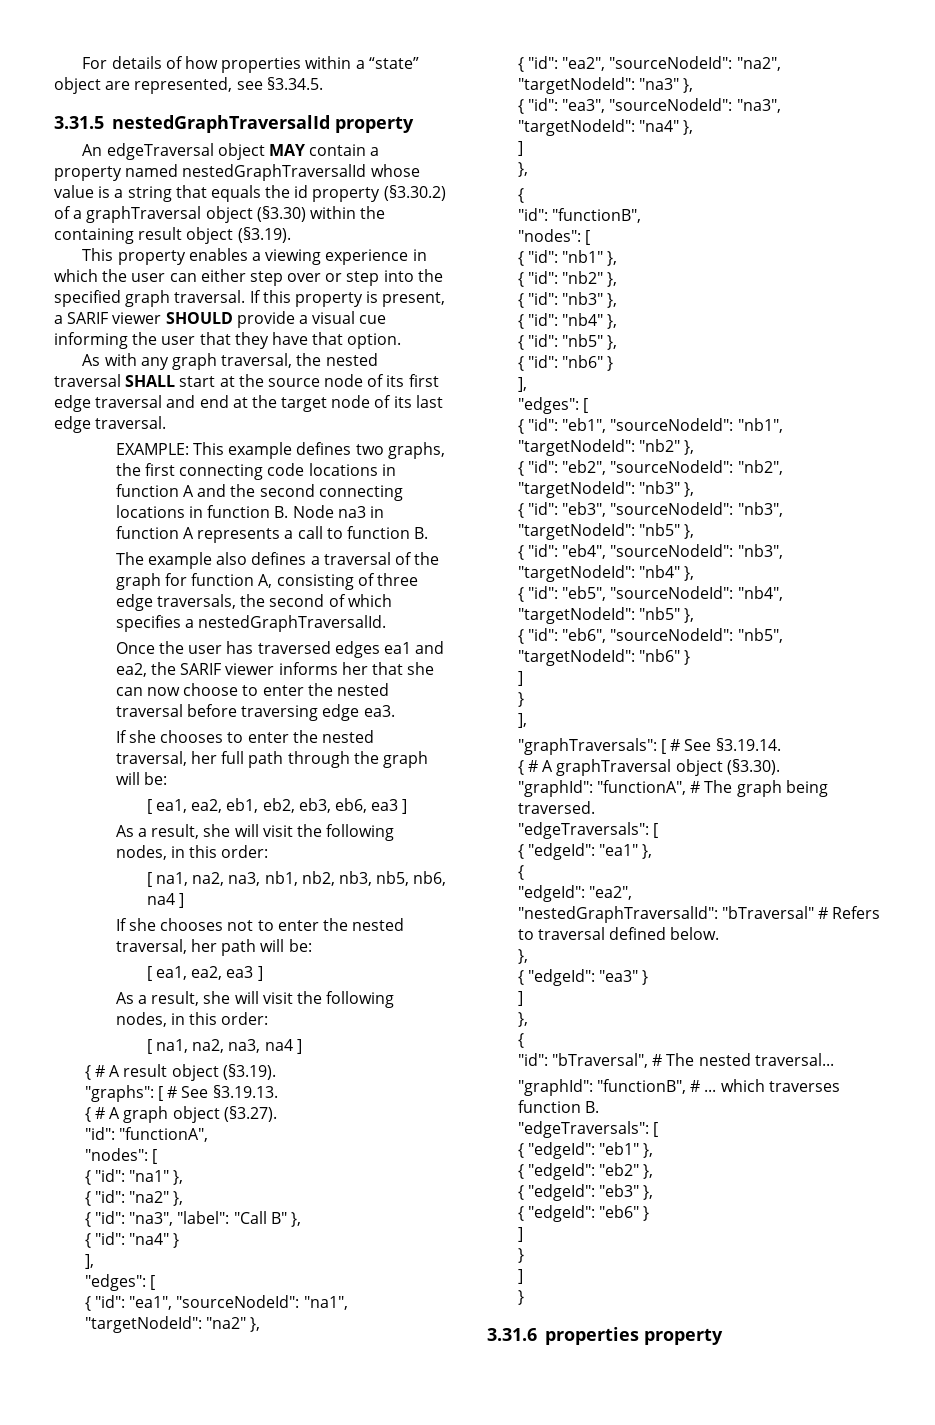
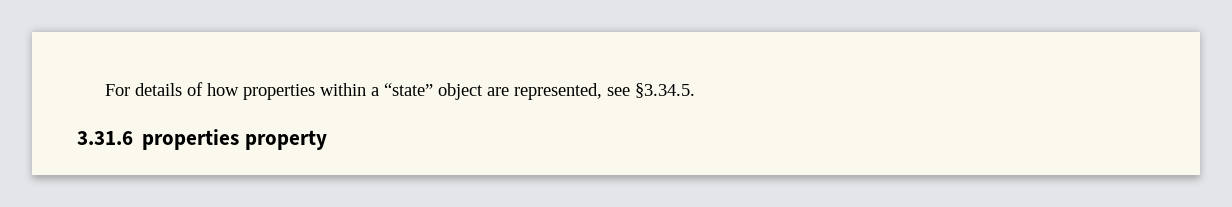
[54,115,414,133] [82,143,380,160] [54,164,420,181] [54,185,446,202] [54,206,386,223] [54,227,291,244] [82,248,427,265] [54,269,443,286] [54,290,446,307] [54,311,387,328] [54,332,402,349] [82,353,378,370] [54,374,439,387] [54,395,443,412] [54,416,167,433] [115,442,445,459] [115,463,396,480] [115,484,403,501] [115,505,384,518] [115,526,429,543] [115,552,440,569] [115,573,418,590] [115,594,392,611] [115,615,387,632] [115,641,445,658] [115,662,435,677] [115,683,389,696] [115,704,395,721] [115,730,374,743] [115,751,428,768] [115,772,168,785] [146,798,408,814] [115,824,395,841] [115,845,269,860] [146,871,447,887] [146,893,184,908] [115,918,405,931] [115,939,312,956] [146,966,263,981] [115,991,395,1008] [115,1012,269,1027] [146,1039,302,1054] [84,1064,276,1081] [84,1085,278,1102] [84,1106,277,1123] [84,1127,209,1142] [84,1148,158,1164] [84,1169,184,1185] [84,1190,184,1206] [84,1211,302,1227] [84,1232,180,1248] [84,1254,94,1269] [84,1274,156,1291] [84,1295,348,1311] [84,1316,261,1333] [517,56,781,72] [517,77,694,94] [517,98,781,114] [517,119,694,136] [517,141,523,156] [517,162,528,177] [517,188,524,203] [517,208,642,223] [517,229,591,245] [517,250,618,266] [517,271,618,287] [517,292,618,308] [517,313,618,329] [517,334,618,350] [517,355,614,371] [517,377,527,392] [517,397,589,414] [517,418,783,434] [517,439,695,456] [517,460,783,476] [517,481,695,498] [517,502,783,518] [517,523,695,540] [517,544,783,560] [517,565,695,582] [517,586,783,602] [517,607,695,624] [517,628,783,644] [517,649,691,666] [517,671,523,686] [517,692,524,707] [517,713,527,728] [517,738,781,755] [517,759,780,776] [517,780,828,797] [517,801,595,814] [517,822,659,839] [517,843,653,860] [517,865,524,880] [517,885,633,902] [517,906,881,923] [517,927,720,940] [517,949,528,964] [517,969,649,986] [517,991,523,1006] [517,1012,528,1027] [517,1033,524,1048] [517,1053,834,1068] [517,1079,840,1096] [517,1100,600,1113] [517,1121,659,1138] [517,1142,654,1159] [517,1163,654,1180] [517,1184,654,1201] [517,1205,650,1222] [517,1227,523,1242] [517,1248,524,1263] [517,1269,523,1284] [517,1290,524,1305] // 3.31.5 nestedGraphTraversalId property // An edgeTraversal object MAY contain a property named nestedGraphTraversalId whose value is a string that equals the id property (§3.30.2) of a graphTraversal object (§3.30) within the containing result object (§3.19). // This property enables a viewing experience in which the user can either step over or step into the specified graph traversal. If this property is present, a SARIF viewer SHOULD provide a visual cue informing the user that they have that option. // As with any graph traversal, the nested traversal SHALL start at the source node of its first edge traversal and end at the target node of its last edge traversal. // EXAMPLE: This example defines two graphs, the first connecting code locations in function A and the second connecting locations in function B. Node na3 in function A represents a call to function B. // The example also defines a traversal of the graph for function A, consisting of three edge traversals, the second of which specifies a nestedGraphTraversalId. // Once the user has traversed edges ea1 and ea2, the SARIF viewer informs her that she can now choose to enter the nested traversal before traversing edge ea3. // If she chooses to enter the nested traversal, her full path through the graph will be: // [ ea1, ea2, eb1, eb2, eb3, eb6, ea3 ] // As a result, she will visit the following nodes, in this order: // [ na1, na2, na3, nb1, nb2, nb3, nb5, nb6, na4 ] // If she chooses not to enter the nested traversal, her path will be: // [ ea1, ea2, ea3 ] // As a result, she will visit the following nodes, in this order: // [ na1, na2, na3, na4 ] // { # A result object (§3.19). // "graphs": [ # See §3.19.13. // { # A graph object (§3.27). // "id": "functionA", // "nodes": [ // { "id": "na1" }, // { "id": "na2" }, // { "id": "na3", "label": "Call B" }, // { "id": "na4" } // ], // "edges": [ // { "id": "ea1", "sourceNodeId": "na1", "targetNodeId": "na2" }, // { "id": "ea2", "sourceNodeId": "na2", "targetNodeId": "na3" }, // { "id": "ea3", "sourceNodeId": "na3", "targetNodeId": "na4" }, // ] // }, // { // "id": "functionB", // "nodes": [ // { "id": "nb1" }, // { "id": "nb2" }, // { "id": "nb3" }, // { "id": "nb4" }, // { "id": "nb5" }, // { "id": "nb6" } // ], // "edges": [ // { "id": "eb1", "sourceNodeId": "nb1", "targetNodeId": "nb2" }, // { "id": "eb2", "sourceNodeId": "nb2", "targetNodeId": "nb3" }, // { "id": "eb3", "sourceNodeId": "nb3", "targetNodeId": "nb5" }, // { "id": "eb4", "sourceNodeId": "nb3", "targetNodeId": "nb4" }, // { "id": "eb5", "sourceNodeId": "nb4", "targetNodeId": "nb5" }, // { "id": "eb6", "sourceNodeId": "nb5", "targetNodeId": "nb6" } // ] // } // ], // "graphTraversals": [ # See §3.19.14. // { # A graphTraversal object (§3.30). // "graphId": "functionA", # The graph being traversed. // "edgeTraversals": [ // { "edgeId": "ea1" }, // { // "edgeId": "ea2", // "nestedGraphTraversalId": "bTraversal" # Refers to traversal defined below. // }, // { "edgeId": "ea3" } // ] // }, // { // "id": "bTraversal", # The nested traversal... // "graphId": "functionB", # ... which traverses function B. // "edgeTraversals": [ // { "edgeId": "eb1" }, // { "edgeId": "eb2" }, // { "edgeId": "eb3" }, // { "edgeId": "eb6" } // ] // } // ] // } -> (695, 90) none

